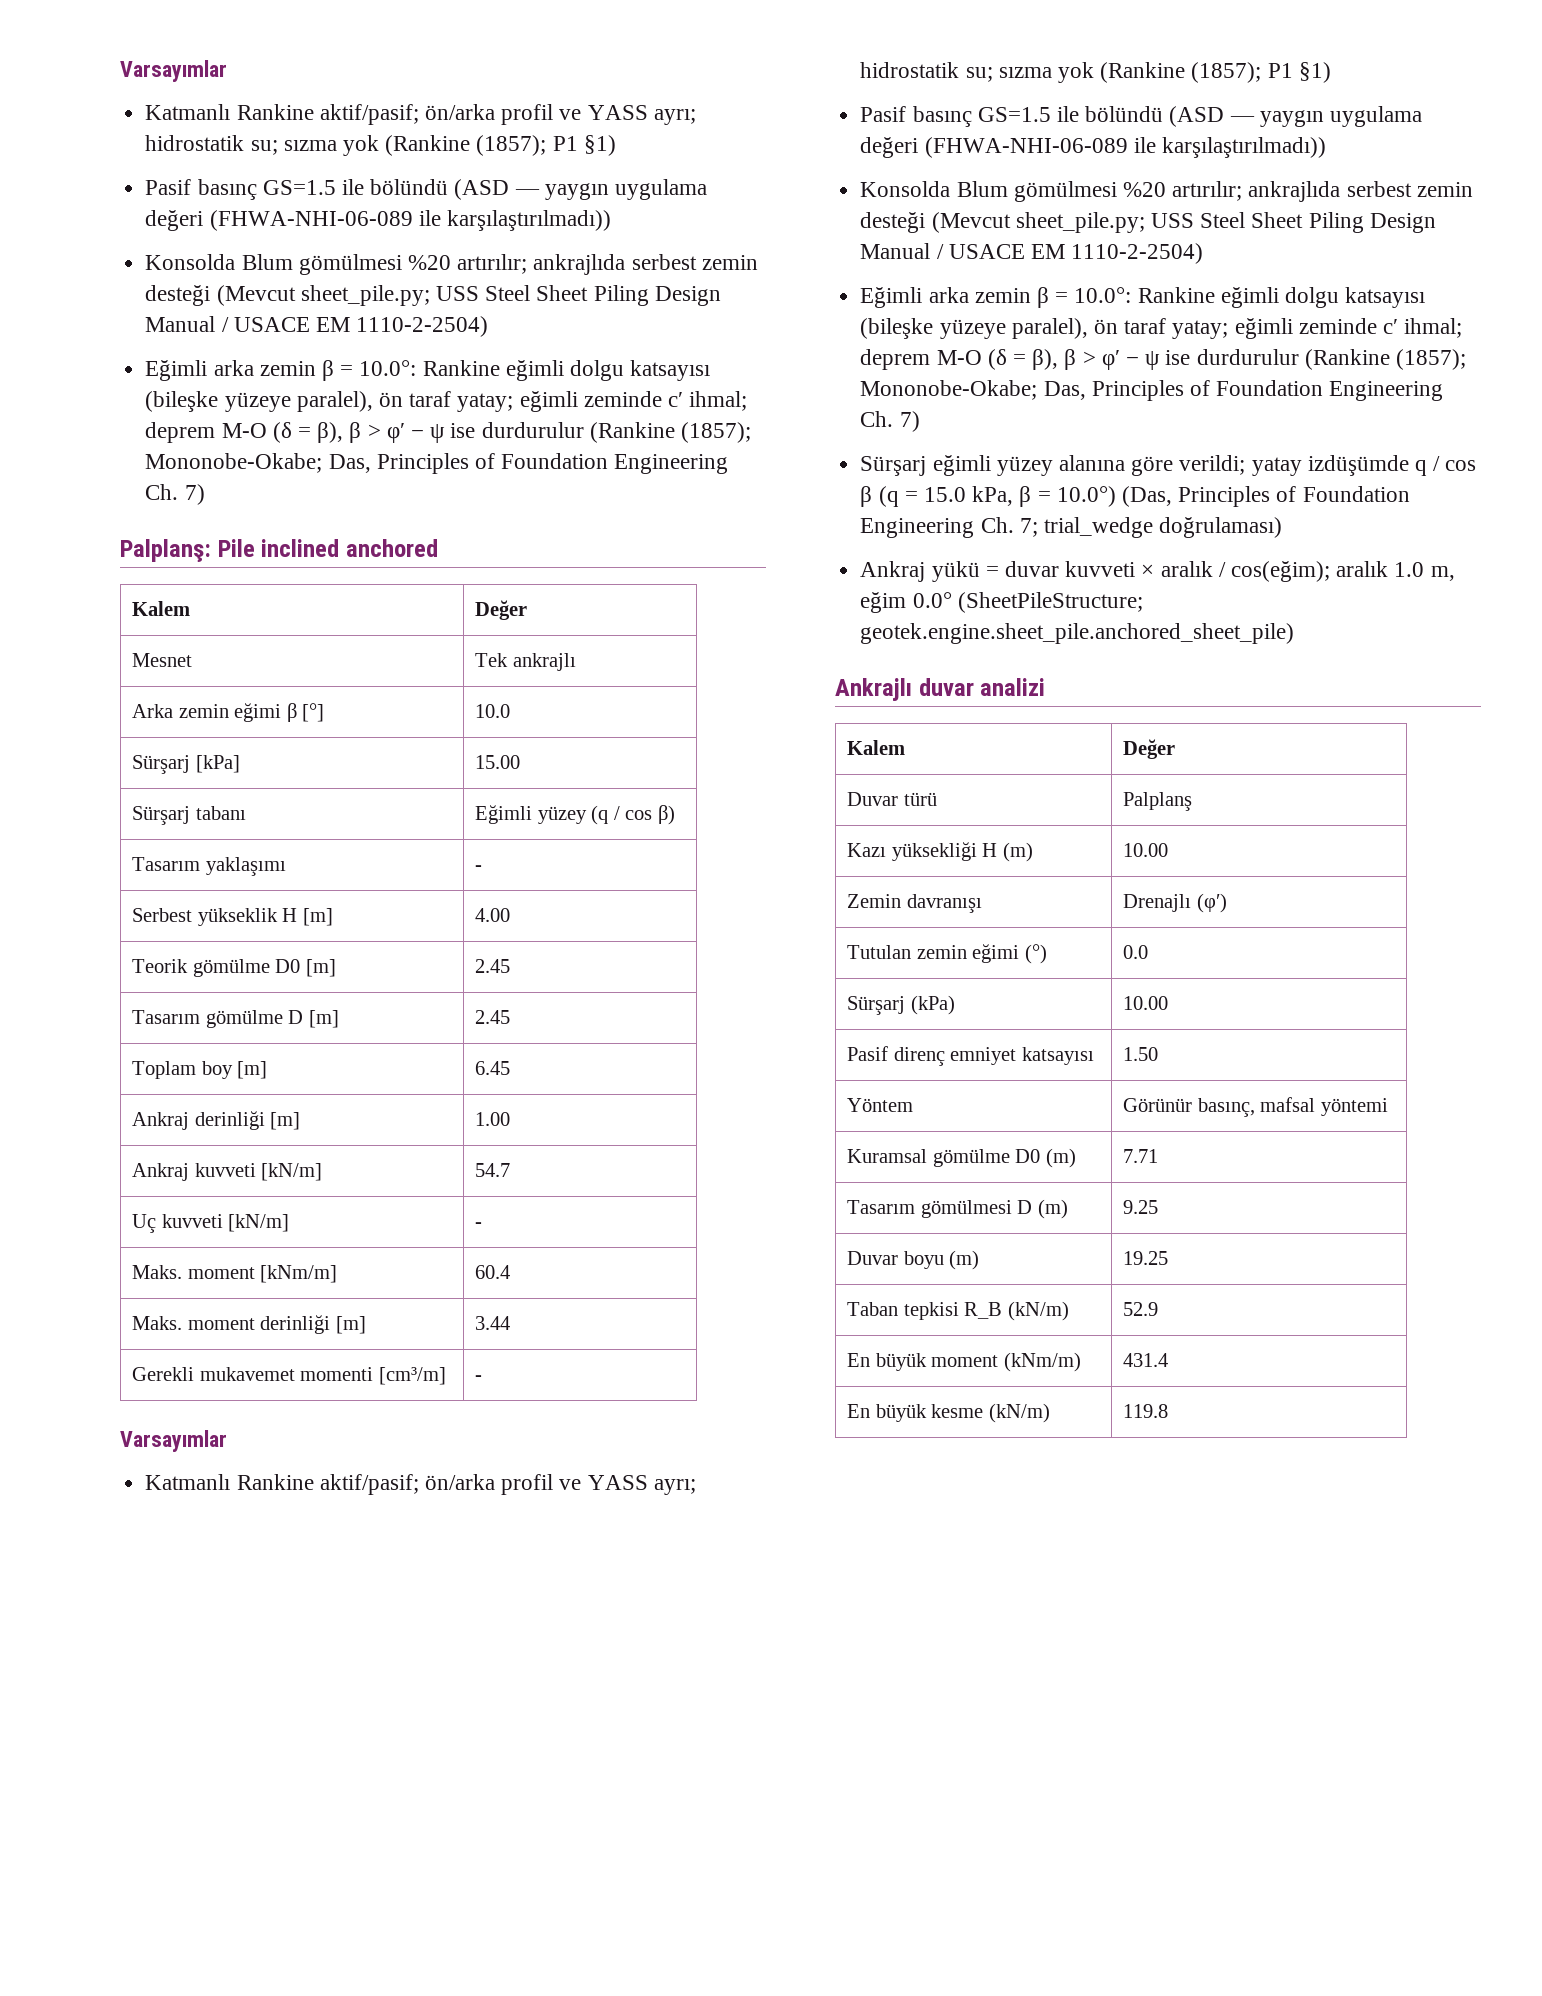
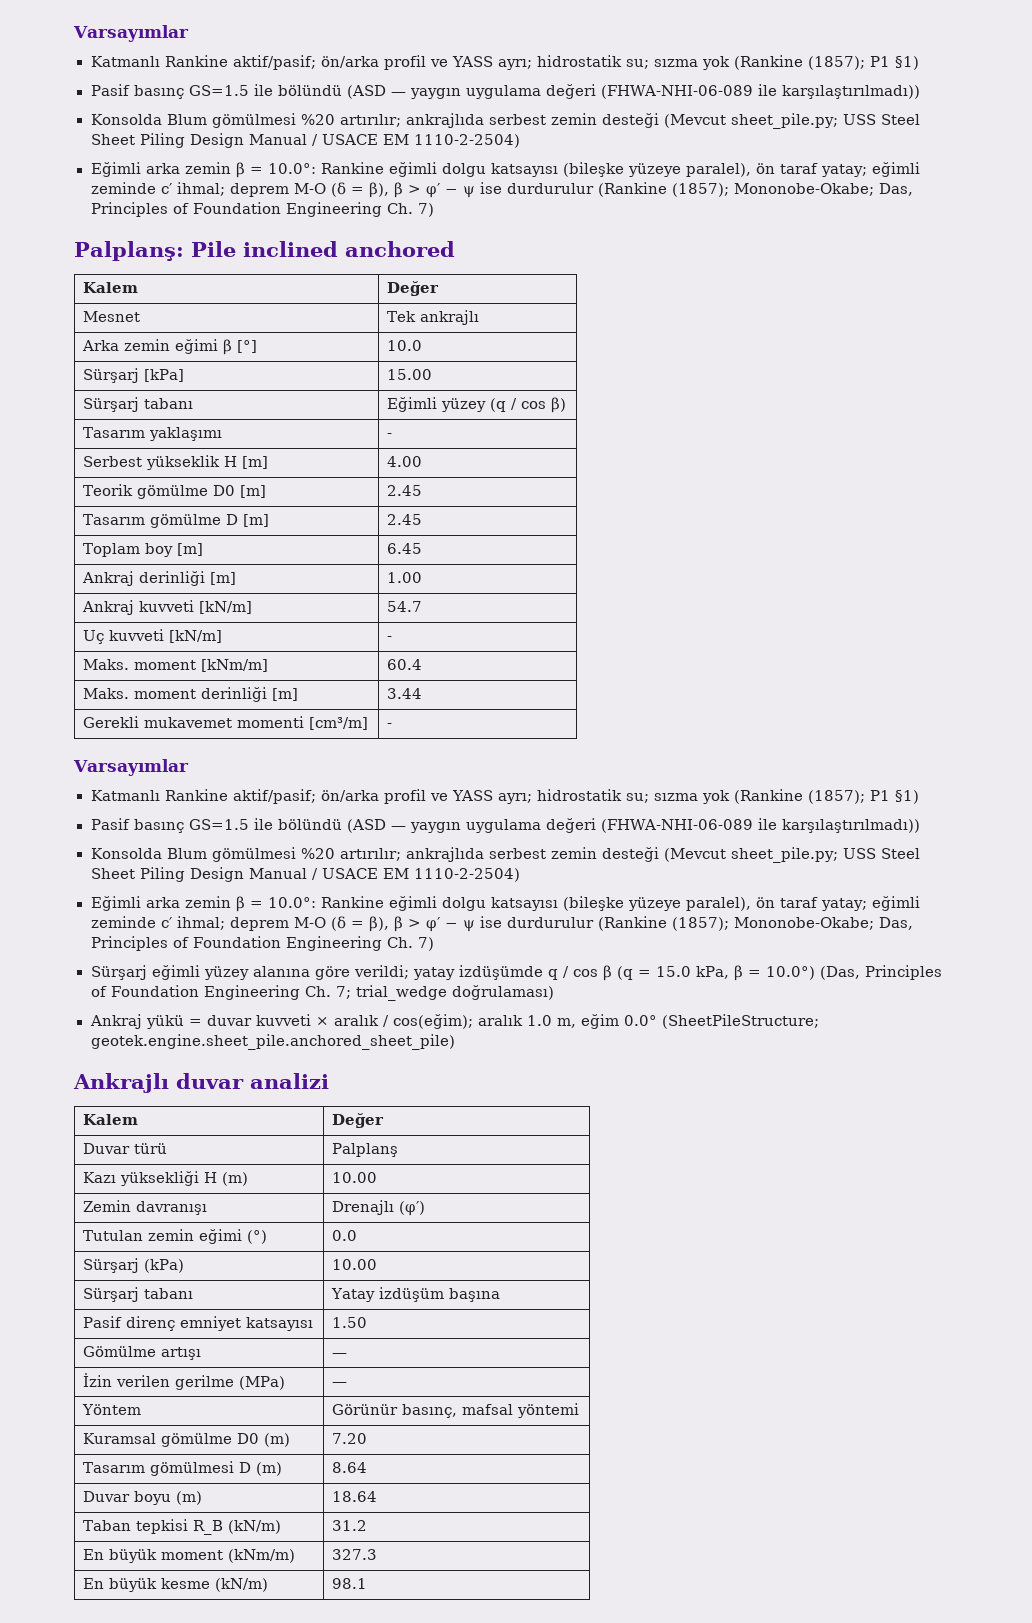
(1169, 1003) none -> [82,1287,193,1302] [330,1287,500,1302] // Sürşarj tabanı | Yatay izdüşüm başına
(1159, 1054) none -> [82,1346,201,1360] [331,1353,347,1357] [82,1373,285,1390] [331,1382,347,1386] // Gömülme artışı | — // İzin verilen gerilme (MPa) | —
[1123,1149,1159,1163] 7.71 -> [331,1433,367,1444] 7.20
[1123,1200,1159,1214] 9.25 -> [331,1462,367,1473] 8.64
[1123,1251,1169,1265] 19.25 -> [331,1491,377,1502] 18.64
[1123,1302,1159,1316] 52.9 -> [331,1520,367,1531] 31.2
[1123,1353,1169,1367] 431.4 -> [331,1549,377,1560] 327.3
[1123,1404,1169,1418] 119.8 -> [331,1578,367,1589] 98.1

